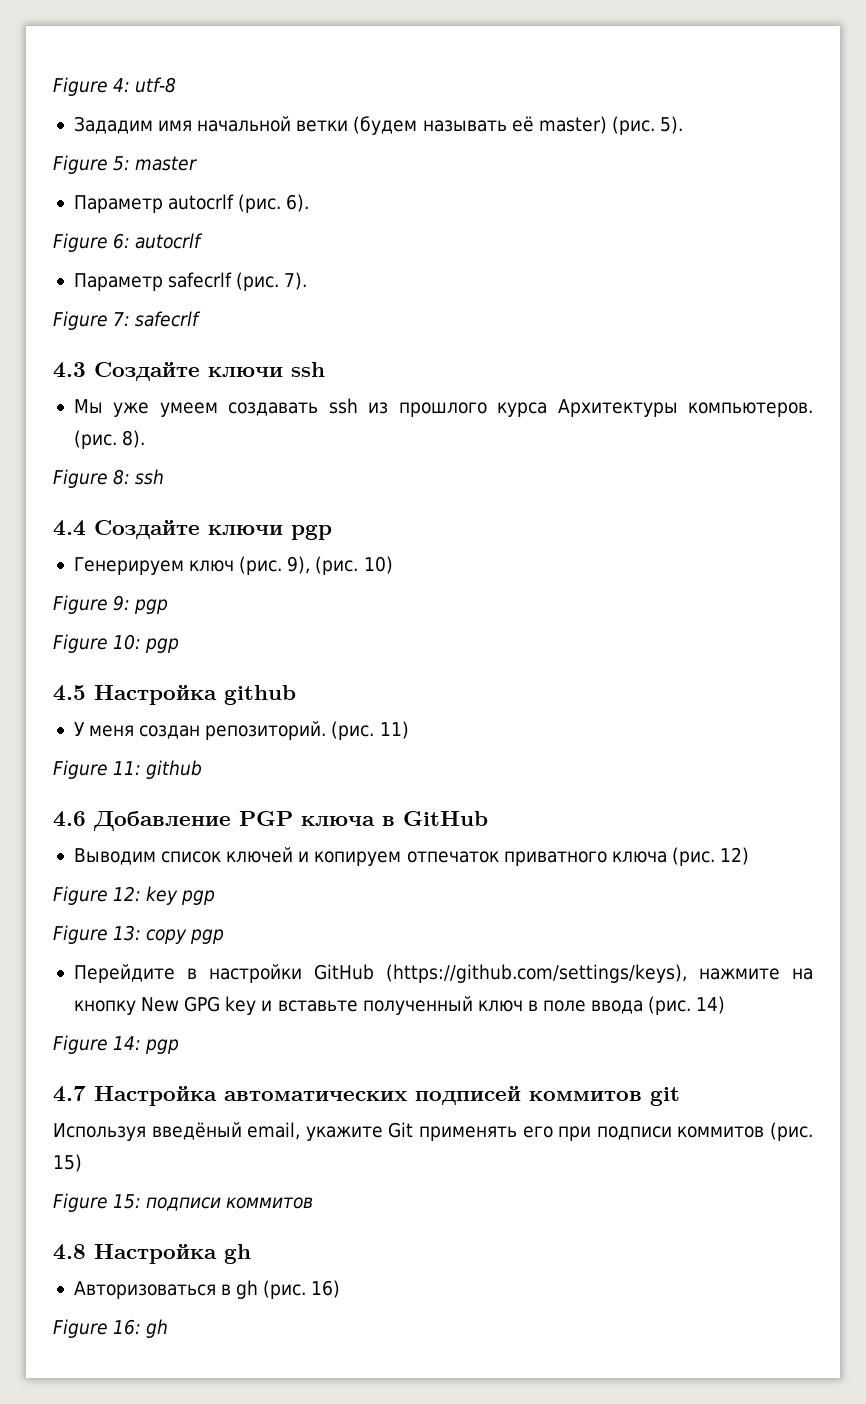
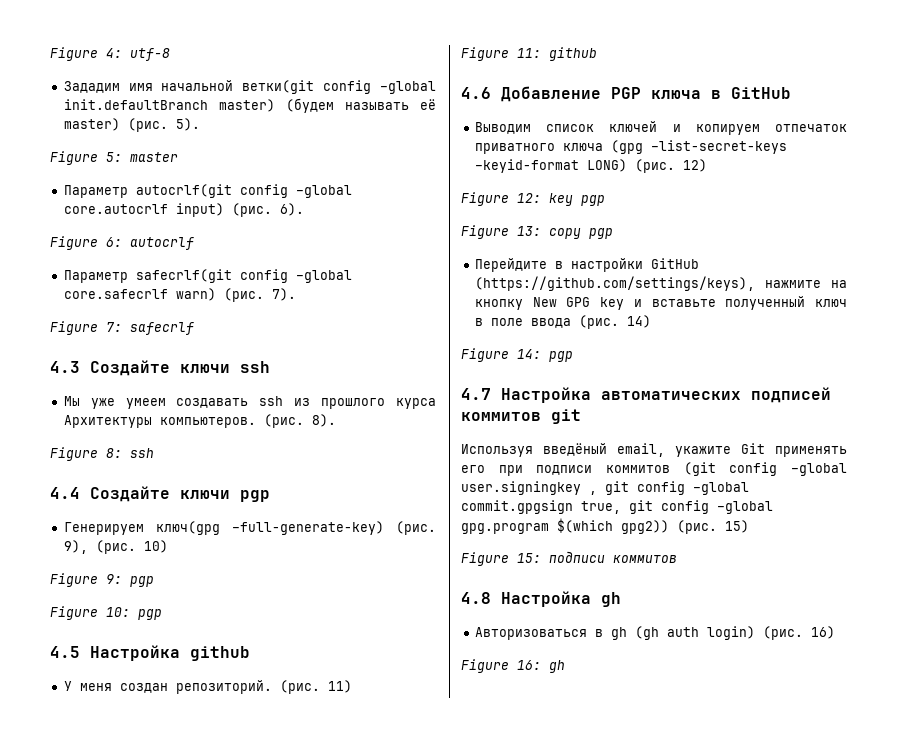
[296,120,349,132] ветки -> [242,80,436,94] [63,99,275,112] ветки(git config –global init.defaultBranch master)
[168,194,235,210] autocrlf -> [135,184,352,198] [63,203,224,217] autocrlf(git config –global core.autocrlf input)
[168,272,233,288] safecrlf -> [135,269,352,283] [63,288,216,301] safecrlf(git config –global core.safecrlf warn)
[189,560,235,572] ключ -> [155,521,384,535] ключ(gpg –full-generate-key)
(667, 857) none -> [610,140,787,154] [474,159,627,173] (gpg –list-secret-keys –keyid-format LONG)
(765, 1132) none -> [683,462,847,476] [461,481,749,495] [461,500,773,514] [461,518,669,534] (git config –global user.signingkey , git config –global commit.gpgsign true, git config –global gpg.program $(which gpg2))
(259, 1289) none -> [634,626,755,640] (gh auth login)

